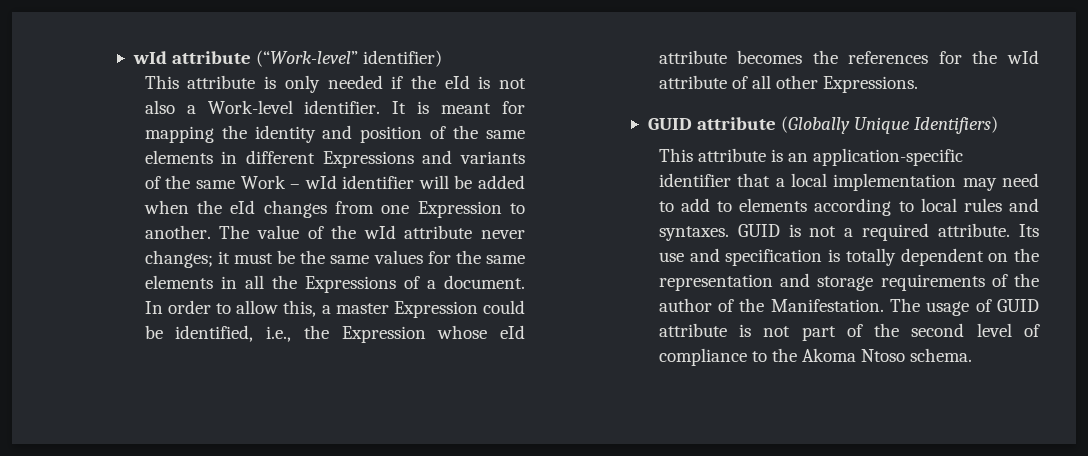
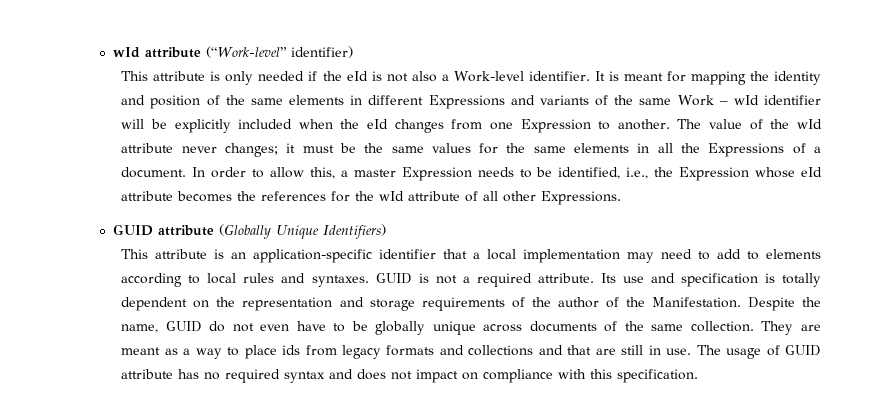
[477,175,525,189] added -> [174,119,293,133] explicitly included
[482,300,525,314] could -> [477,167,532,178] needs to
(884, 305) none -> [747,297,822,311] [121,321,822,335] [121,345,692,359] Despite the name, GUID do not even have to be globally unique across documents of the same collection. They are meant as a way to place ids from legacy formats and collections and that are still in use.
[739,323,1040,341] [658,348,973,366] is not part of the second level of compliance to the Akoma Ntoso schema. -> [178,369,699,383] has no required syntax and does not impact on compliance with this specification.

